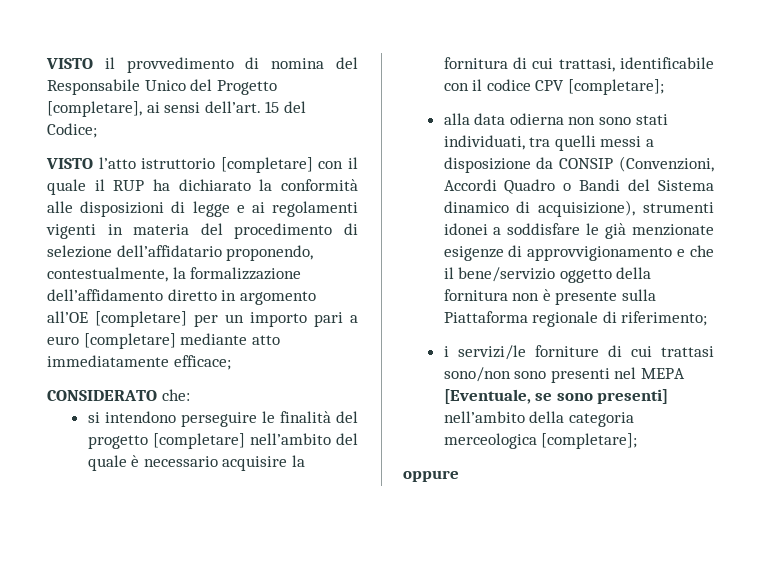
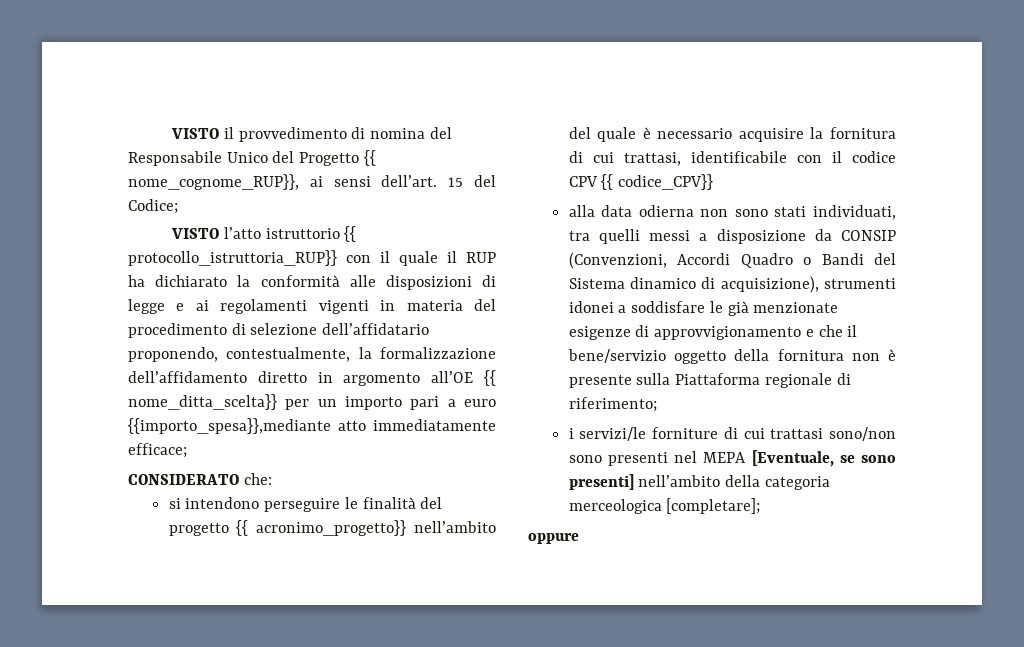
[47,101,142,117] [completare], -> [363,150,376,166] [128,174,299,190] {{ nome_cognome_RUP}},
[220,157,313,173] [completare] -> [344,226,357,242] [128,250,337,266] {{ protocollo_istruttoria_RUP}}
[95,311,187,327] [completare] -> [484,370,497,386] [128,394,277,410] {{ nome_ditta_scelta}}
[83,333,248,349] [completare] mediante -> [128,418,331,434] {{importo_spesa}},mediante
[152,433,245,449] [completare] -> [236,520,407,536] {{ acronimo_progetto}}
[567,79,664,95] [completare]; -> [601,174,714,190] {{ codice_CPV}}

